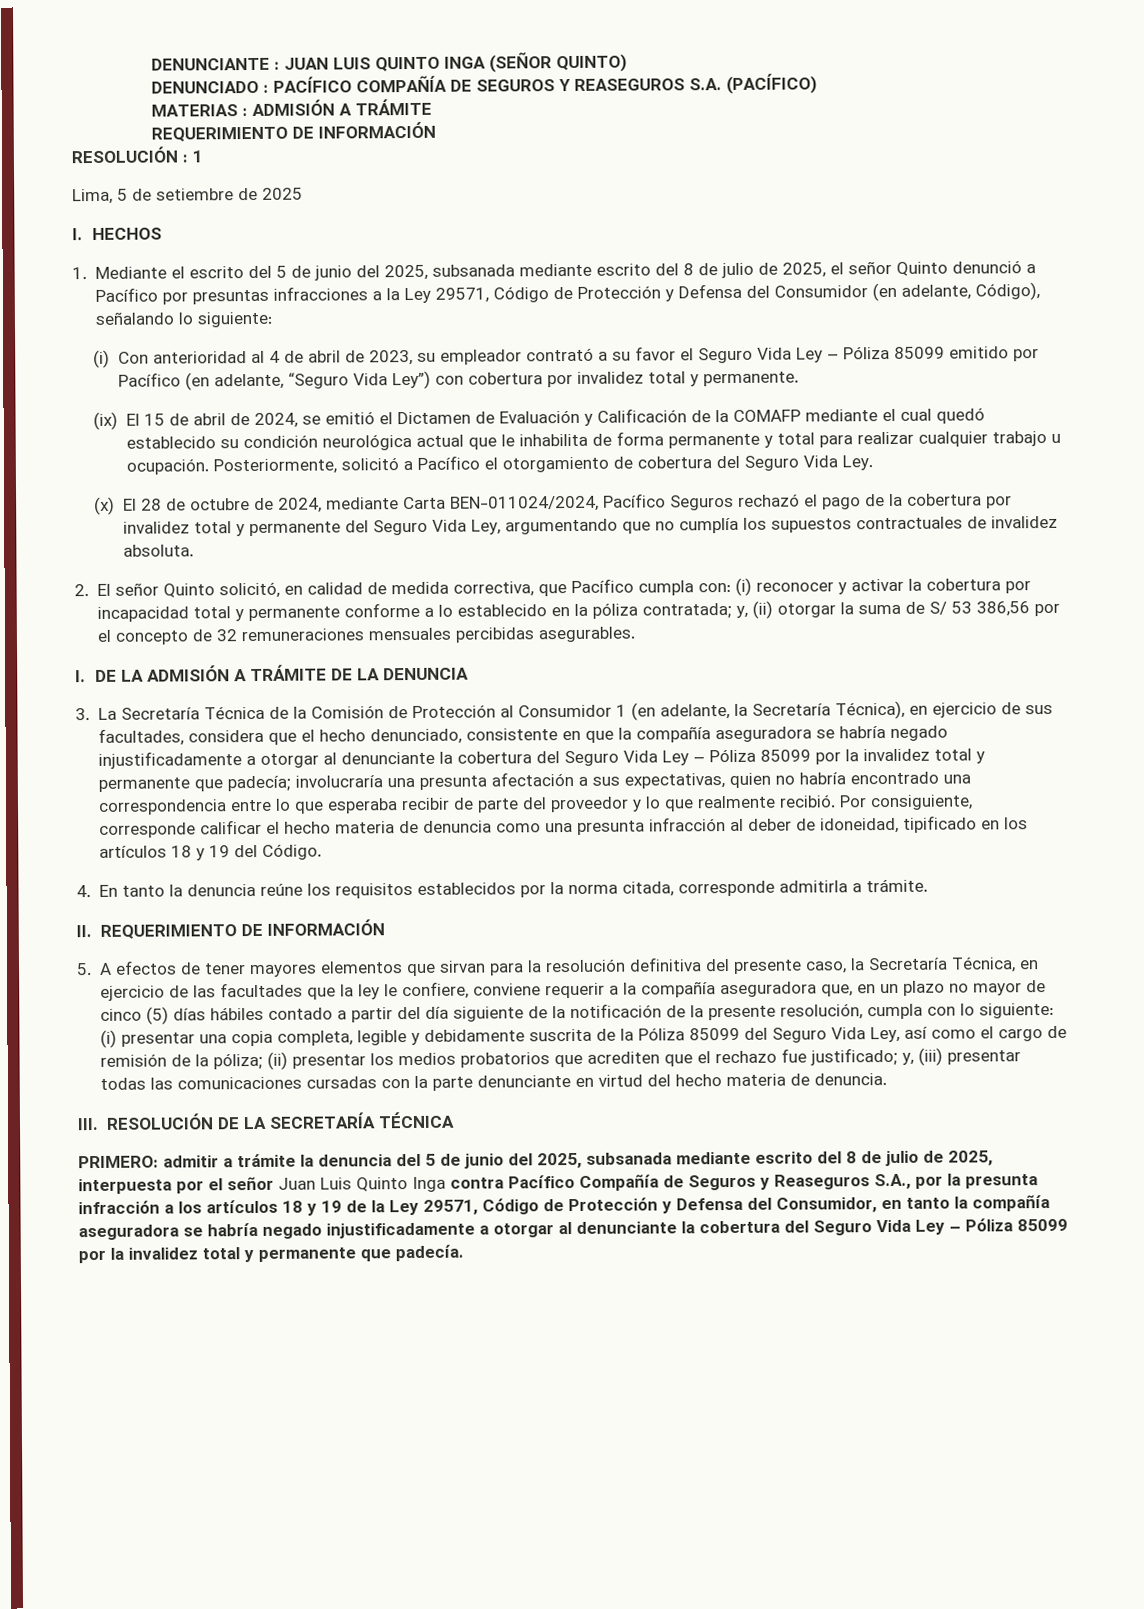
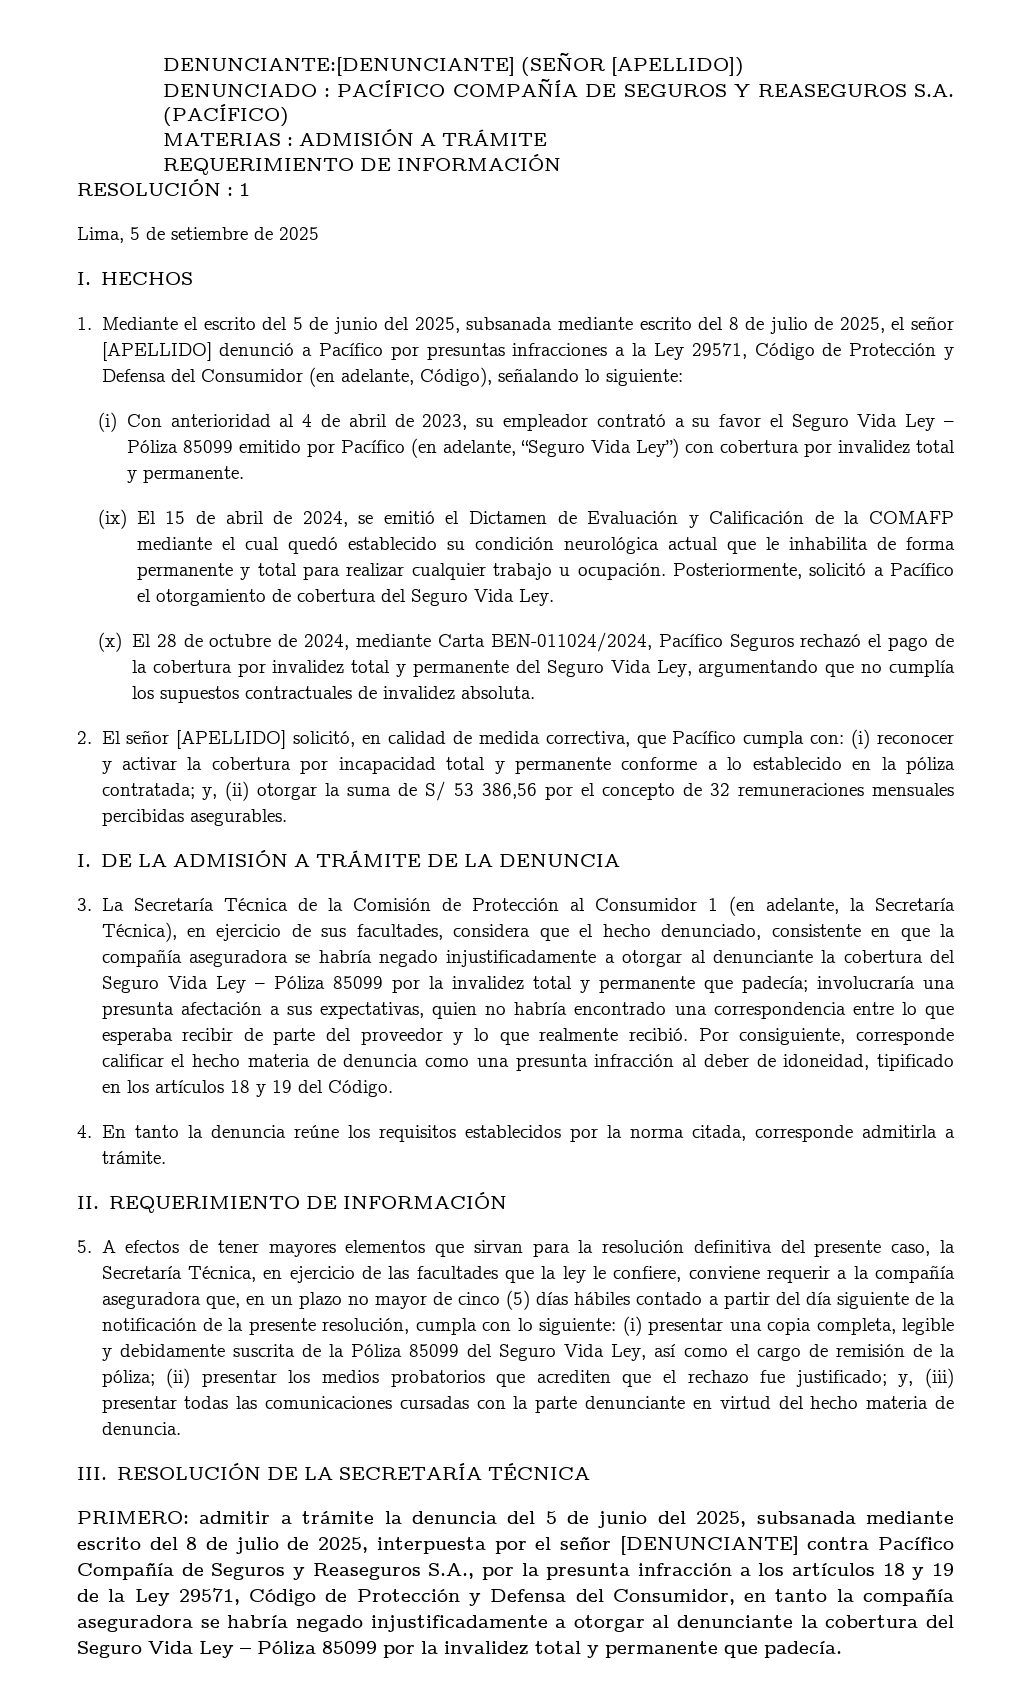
[151,52,628,73] DENUNCIANTE : JUAN LUIS QUINTO INGA (SEÑOR QUINTO) -> [162,53,744,77] DENUNCIANTE:[DENUNCIANTE] (SEÑOR [APELLIDO])
[895,261,948,276] Quinto -> [101,342,212,361] [APELLIDO]
[162,583,215,598] Quinto -> [176,730,287,749] [APELLIDO]
[278,1176,446,1193] Juan Luis Quinto Inga -> [619,1536,799,1555] [DENUNCIANTE]

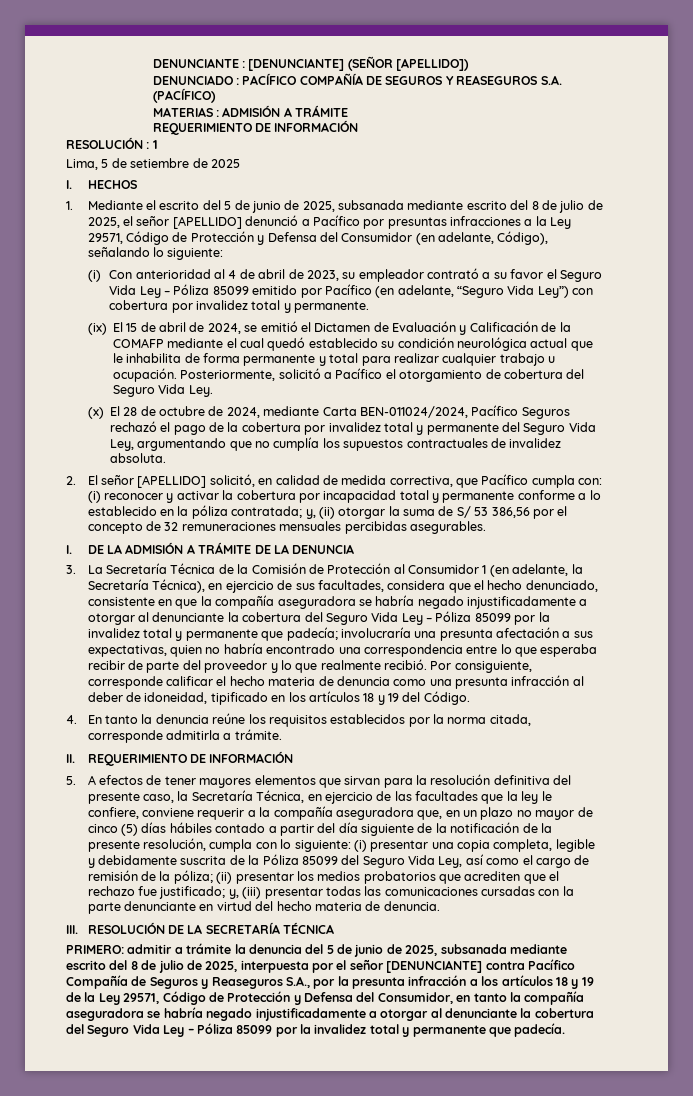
[162,57,515,76] DENUNCIANTE:[DENUNCIANTE] -> [152,58,345,71] DENUNCIANTE : [DENUNCIANTE]
[384,317,410,330] del -> [284,200,300,210] de
[657,1511,686,1524] del -> [386,944,402,954] de

